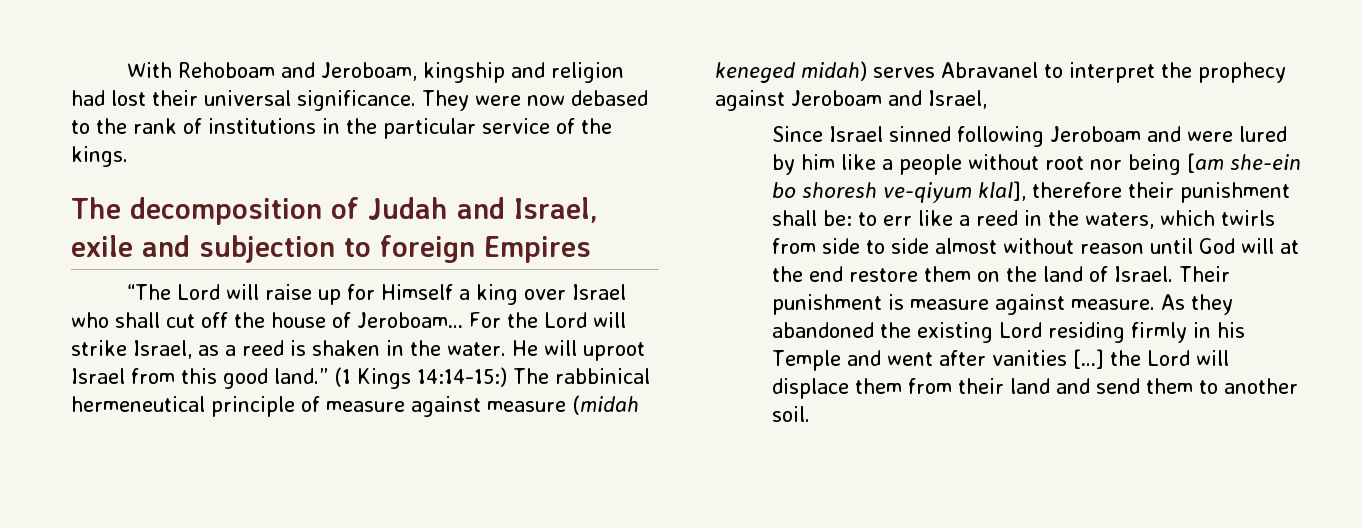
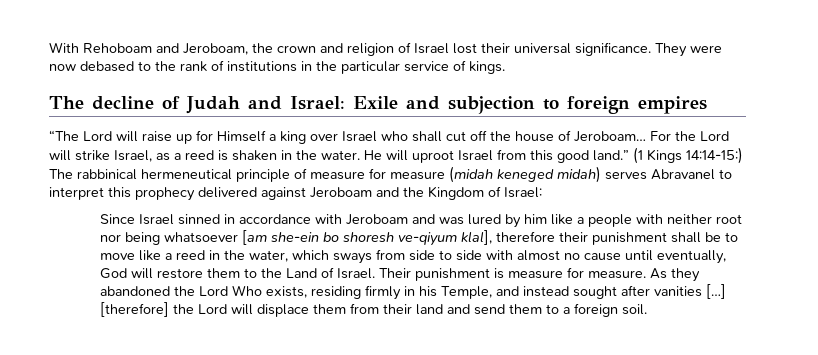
[422,62,624,83] [71,90,105,106] kingship and religion had -> [252,42,449,56] the crown and religion of Israel
[581,118,612,134] the -> (466, 65) none
[130,197,322,225] decomposition -> [92,96,154,110] decline
[514,197,598,223] [71,235,133,257] Israel, exile -> [290,96,398,110] Israel: Exile
[484,236,591,263] Empires -> [638,96,707,114] empires
[411,396,481,417] against -> [369,168,386,179] for
[1161,62,1286,83] [715,90,987,111] the prophecy against Jeroboam and Israel, -> [108,186,542,201] this prophecy delivered against Jeroboam and the Kingdom of Israel:
[956,126,1233,147] following Jeroboam and were -> [224,214,465,225] in accordance with Jeroboam and was
[967,154,1039,170] without -> [636,214,713,224] with neither
(1181, 164) none -> [164,232,239,243] whatsoever
[822,210,912,226] be: to err -> [705,232,739,242] [100,253,136,260] be to move
[1084,210,1275,229] waters, which twirls -> [249,250,373,264] water, which sways
[934,238,1299,254] [771,266,1083,282] almost without reason until God will at the end restore them on the land -> [486,250,727,264] [100,268,318,279] with almost no cause until eventually, God will restore them to the Land
[994,294,1065,315] against -> [567,267,585,278] for
[916,322,1042,343] existing Lord -> [199,285,308,298] Lord Who exists,
[771,350,933,371] Temple and went -> [441,286,618,299] Temple, and instead sought
(1104, 359) none -> [100,302,170,317] [therefore]
[1223,378,1298,394] another -> [563,303,619,317] a foreign

